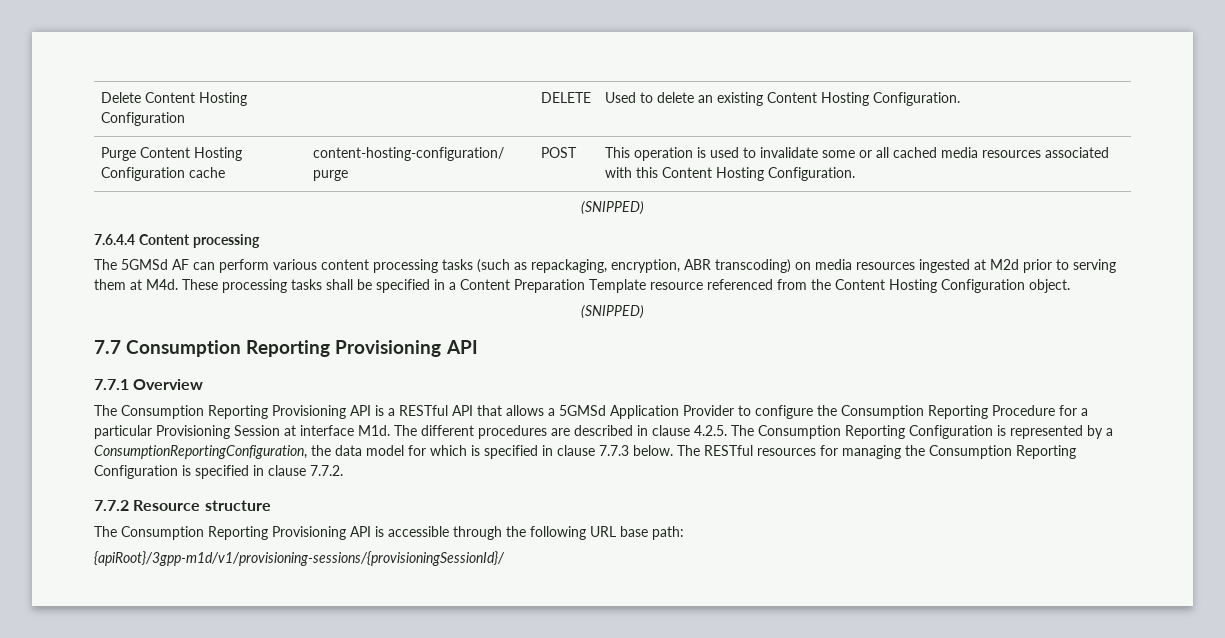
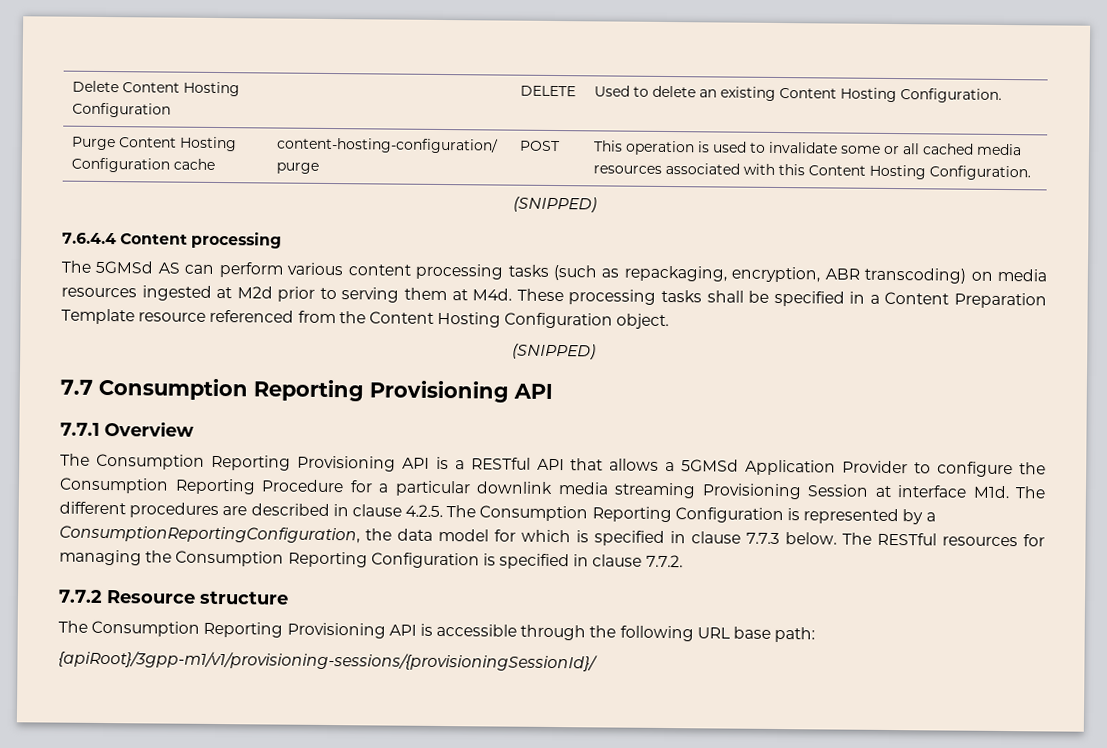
[172,259,189,270] AF -> [157,262,180,274] AS
(152, 432) none -> [476,481,696,499] downlink media streaming
[94,551,505,566] {apiRoot}/3gpp-m1d/v1/provisioning-sessions/{provisioningSessionId}/ -> [58,650,598,672] {apiRoot}/3gpp-m1/v1/provisioning-sessions/{provisioningSessionId}/

